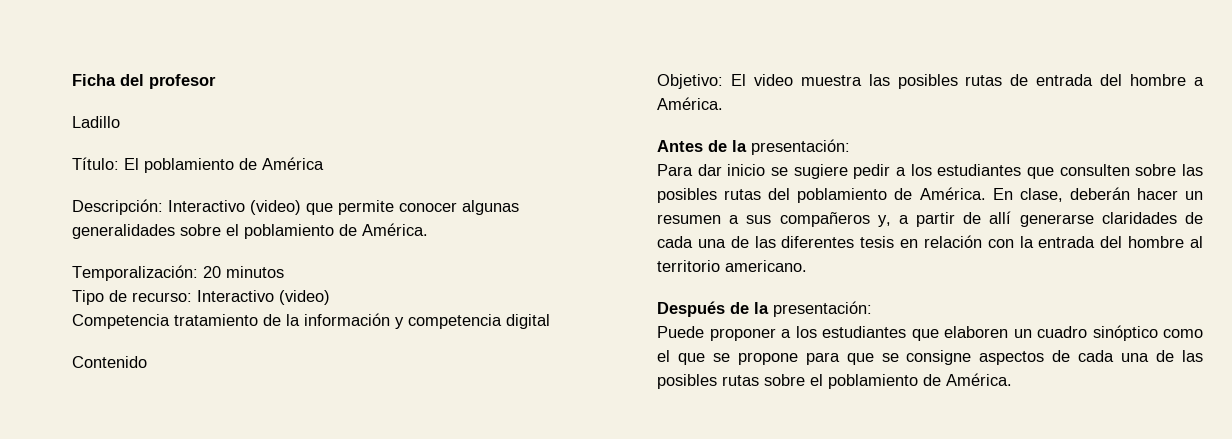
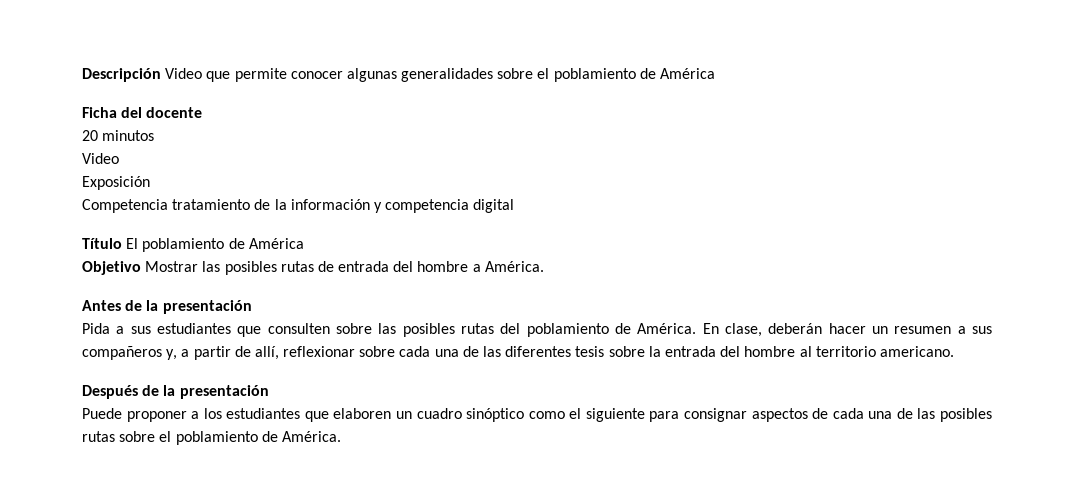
[72,74,216,89] [72,116,120,128] [72,157,324,173] [72,199,301,215] Ficha del profesor // Ladillo // Título: El poblamiento de América // Descripción: Interactivo (video) -> [82,68,203,82] Descripción Video
[362,223,428,236] [72,265,284,281] [72,290,330,305] América. // Temporalización: 20 minutos // Tipo de recurso: Interactivo (video) -> [660,68,716,79] [82,107,203,118] [82,130,155,141] [82,153,119,164] [82,176,150,190] América // Ficha del docente // 20 minutos // Video // Exposición
[72,356,147,368] [657,74,862,89] Contenido // Objetivo: El video muestra -> [82,238,304,252] [82,261,199,275] Título El poblamiento de América // Objetivo Mostrar
[751,139,850,155] [657,164,932,179] presentación: // Para dar inicio se sugiere pedir a los -> [162,300,252,314] [82,323,151,334] presentación // Pida a sus
[989,211,1203,227] allí generarse claridades de -> [254,346,396,360] allí, reflexionar sobre
[900,235,1014,248] en relación con -> [608,346,645,357] sobre
[773,301,872,317] presentación: -> [179,385,269,399] presentación
[677,350,972,365] que se propone para que se consigne -> [585,408,747,422] siguiente para consignar

